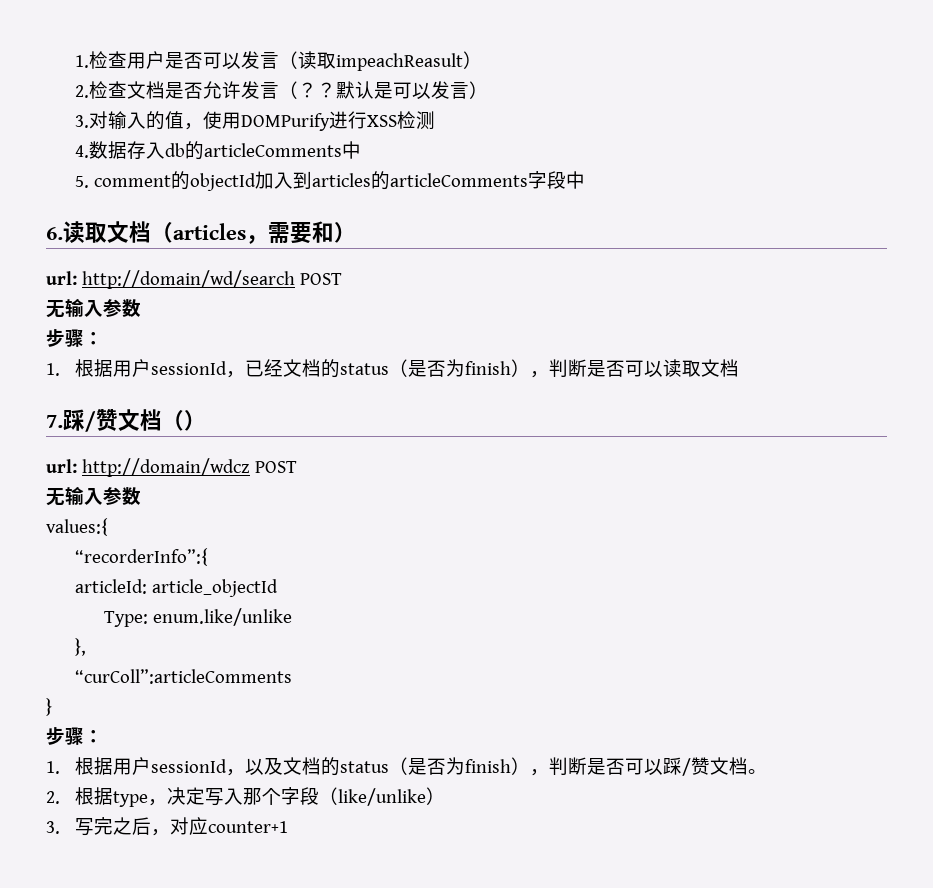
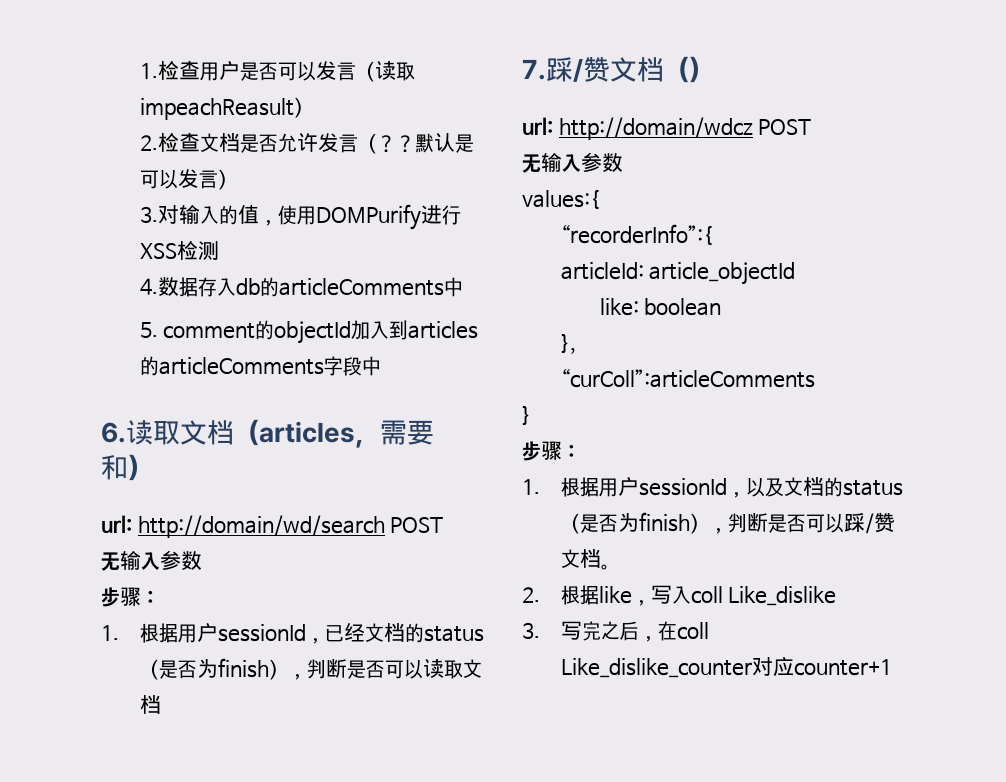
[103,608,292,627] Type: enum.like/unlike -> [599,298,722,316] like: boolean
[112,787,445,807] type，决定写入那个字段（like/unlike） -> [598,585,837,606] like，写入coll Like_dislike
(170, 832) none -> [657,621,709,641] [560,658,752,678] 在coll Like_dislike_counter

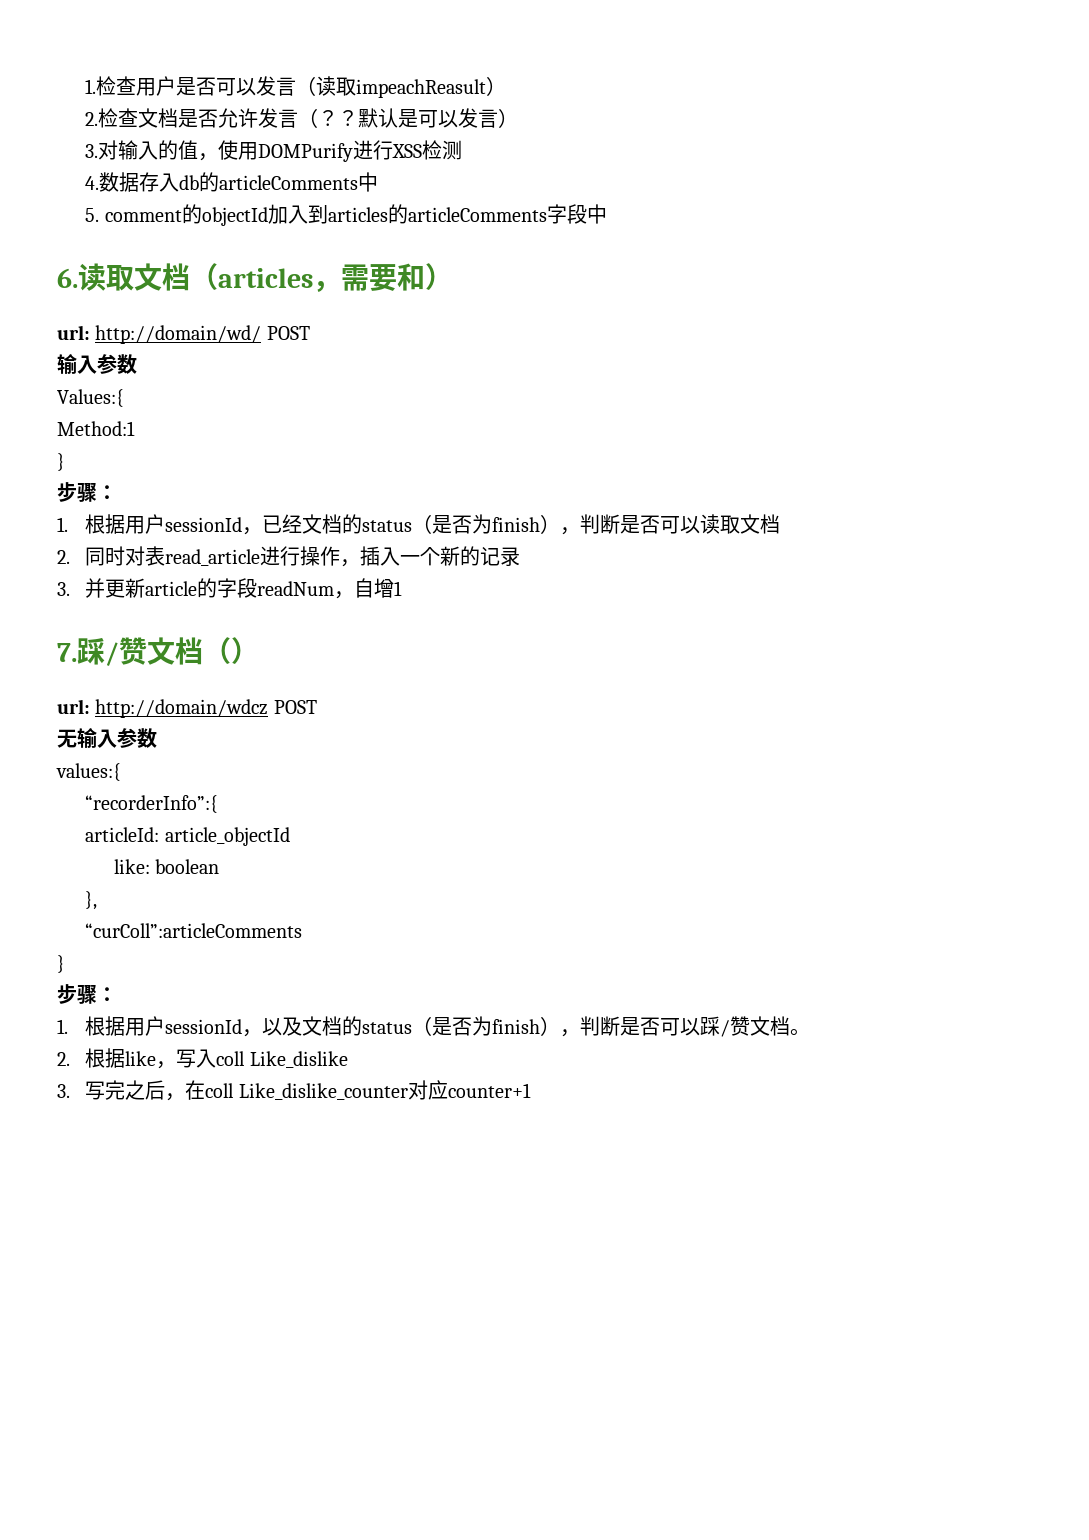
[137,515,444,538] [101,550,202,571] http://domain/wd/search POST // 无输入参数 -> [95,325,310,344] [57,354,137,374] [57,389,124,407] [57,421,135,436] [57,453,65,471] http://domain/wd/ POST // 输入参数 // Values:{ // Method:1 // }
(161, 704) none -> [57,546,521,567] [57,578,403,599] // 2.同时对表read_article进行操作，插入一个新的记录 // 3.并更新article的字段readNum，自增1

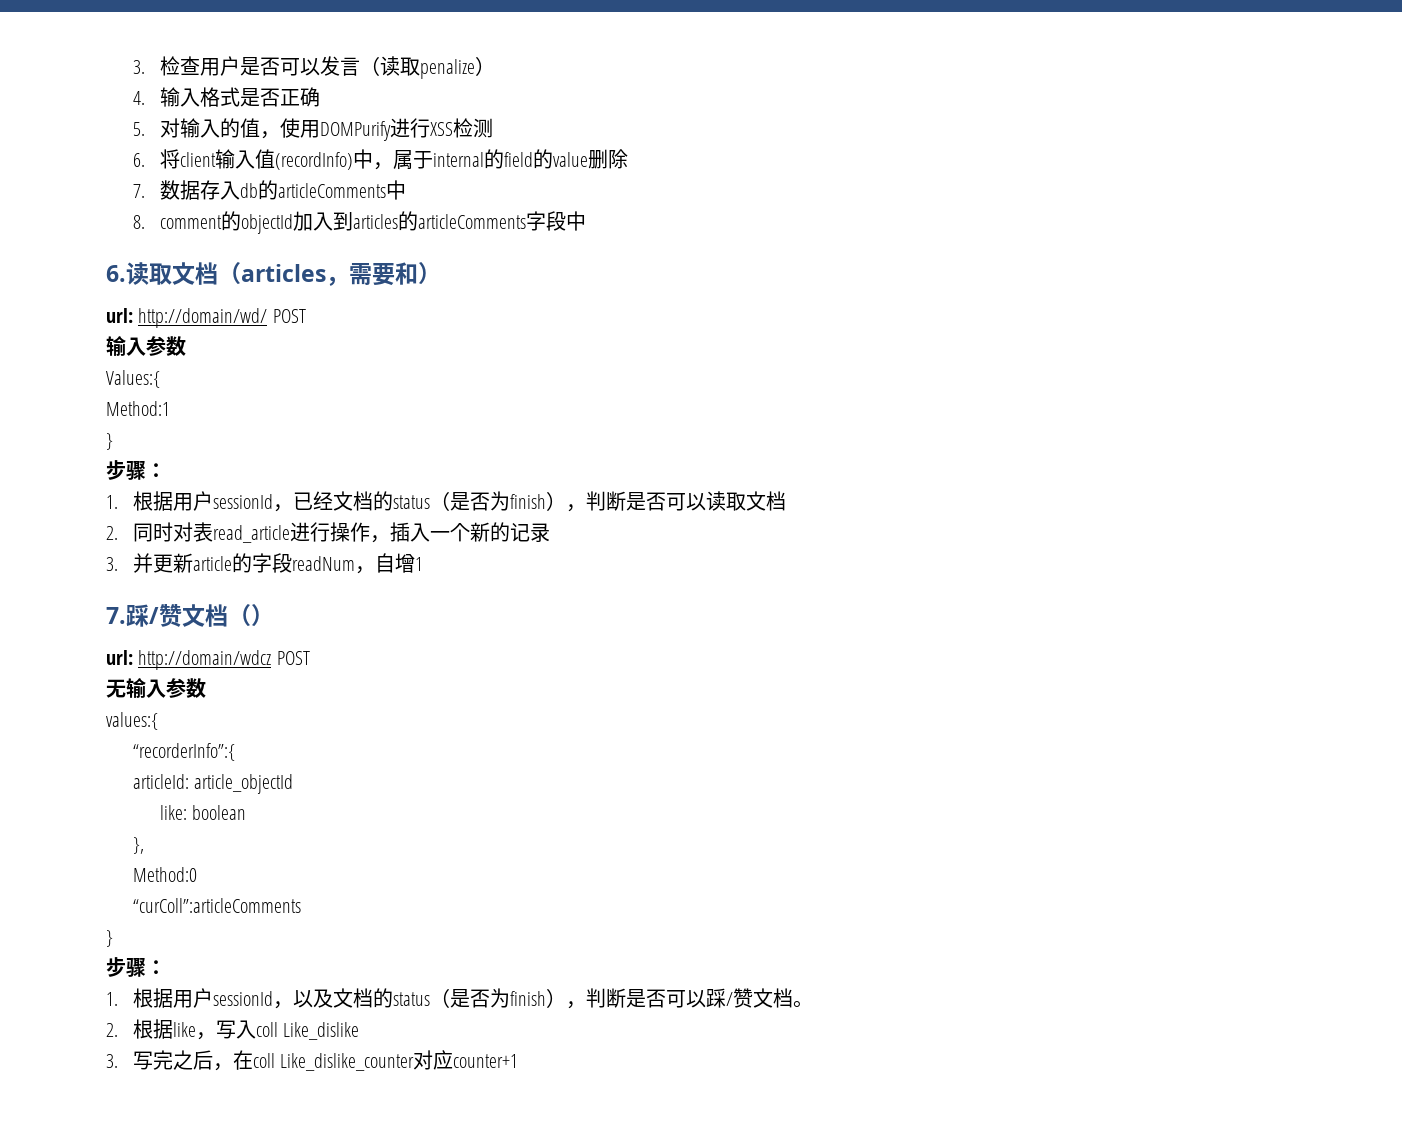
[85,79,97,94] 1. -> [132,60,145,74] 3.
[356,76,507,98] [85,108,519,128] [85,144,99,158] impeachReasult） // 2.检查文档是否允许发言（？？默认是可以发言） // 3. -> [419,56,495,79] [132,87,320,107] [132,122,145,136] penalize） // 4.输入格式是否正确 // 5.
[85,176,100,190] 4. -> [132,149,628,170] [132,184,145,198] 6.将client输入值(recordInfo)中，属于internal的field的value删除 // 7.
[85,208,100,222] 5. -> [132,215,145,229] 8.
(98, 900) none -> [132,867,197,882] // Method:0

